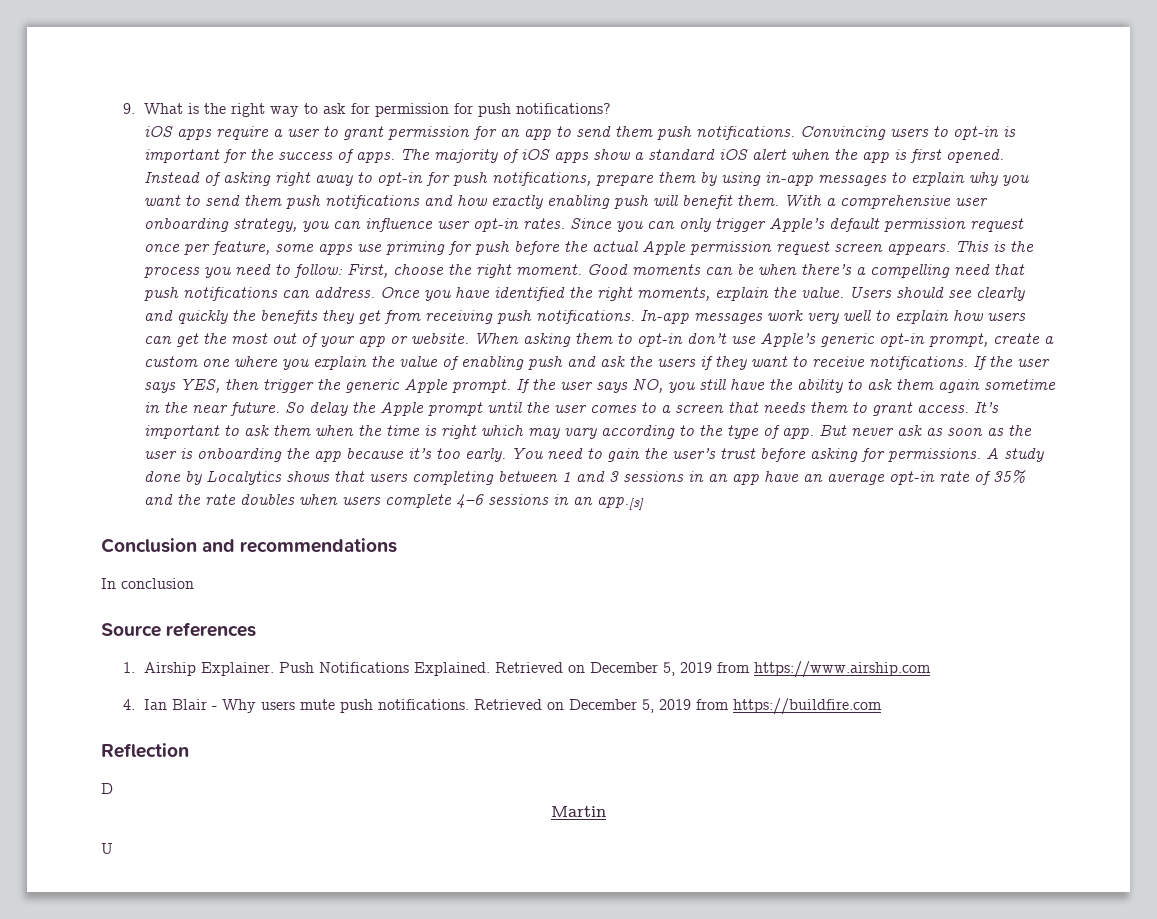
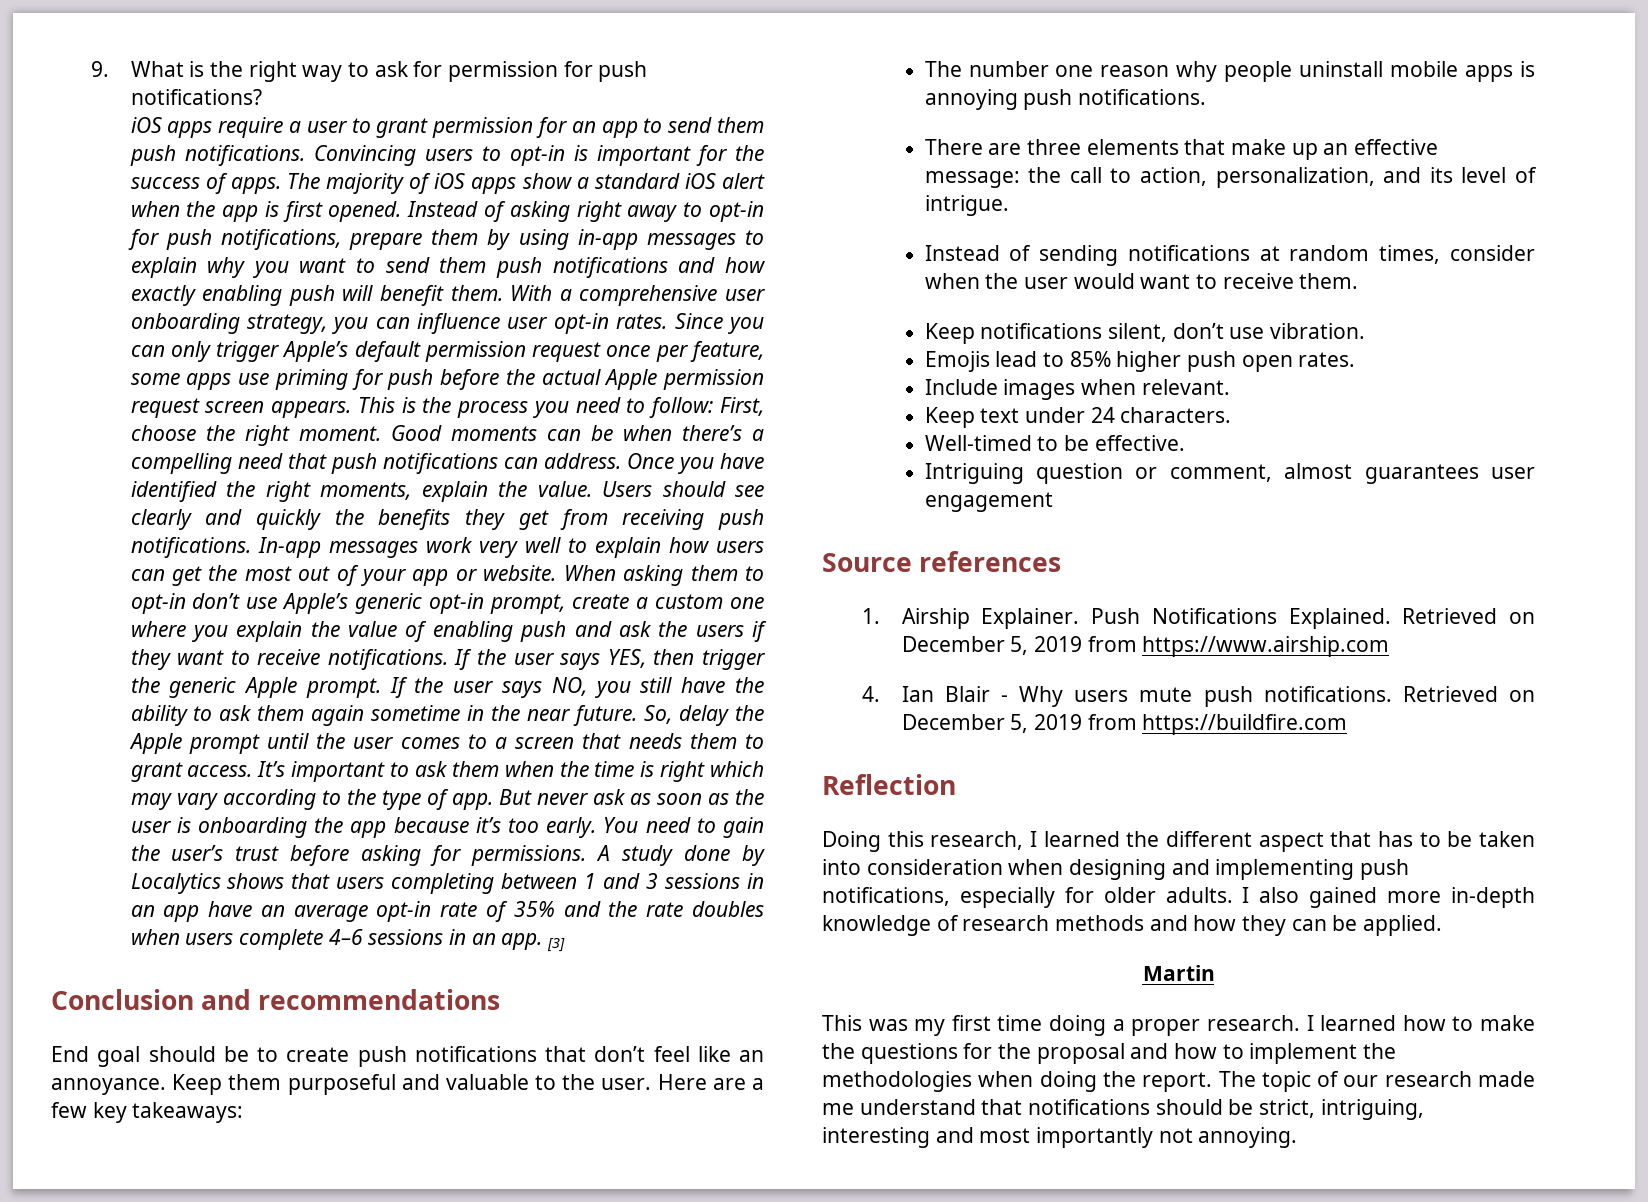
[284,402,304,413] So -> [644,705,673,724] So,
[596,497,644,510] app.[3] -> [501,933,565,952] app. [3]
[101,578,194,589] In conclusion -> [51,1046,764,1067] [51,1074,764,1095] [51,1102,244,1123] [924,61,1535,82] [924,89,1206,110] [924,139,1438,160] [924,167,1537,188] [924,195,1009,216] [924,245,1535,266] [924,273,1359,289] [924,323,1365,344] [924,351,1356,372] [924,379,1230,400] [924,407,1232,428] [924,435,1185,451] [924,463,1535,484] [924,492,1053,512] End goal should be to create push notifications that don’t feel like an annoyance. Keep them purposeful and valuable to the user. Here are a few key takeaways: // The number one reason why people uninstall mobile apps is annoying push notifications. // There are three elements that make up an effective message: the call to action, personalization, and its level of intrigue. // Instead of sending notifications at random times, consider when the user would want to receive them. // Keep notifications silent, don’t use vibration. // Emojis lead to 85% higher push open rates. // Include images when relevant. // Keep text under 24 characters. // Well-timed to be effective. // Intriguing question or comment, almost guarantees user engagement
[101,783,113,794] [551,806,606,817] [101,843,113,854] D // Martin // U -> [822,831,1535,852] [822,859,1410,880] [822,887,1536,908] [822,915,1443,936] [1142,965,1215,981] [822,1015,1535,1036] [822,1043,1397,1064] [822,1071,1535,1092] [822,1099,1424,1120] [822,1127,1298,1148] Doing this research, I learned the different aspect that has to be taken into consideration when designing and implementing push notifications, especially for older adults. I also gained more in-depth knowledge of research methods and how they can be applied. // Martin // This was my first time doing a proper research. I learned how to make the questions for the proposal and how to implement the methodologies when doing the report. The topic of our research made me understand that notifications should be strict, intriguing, interesting and most importantly not annoying.

